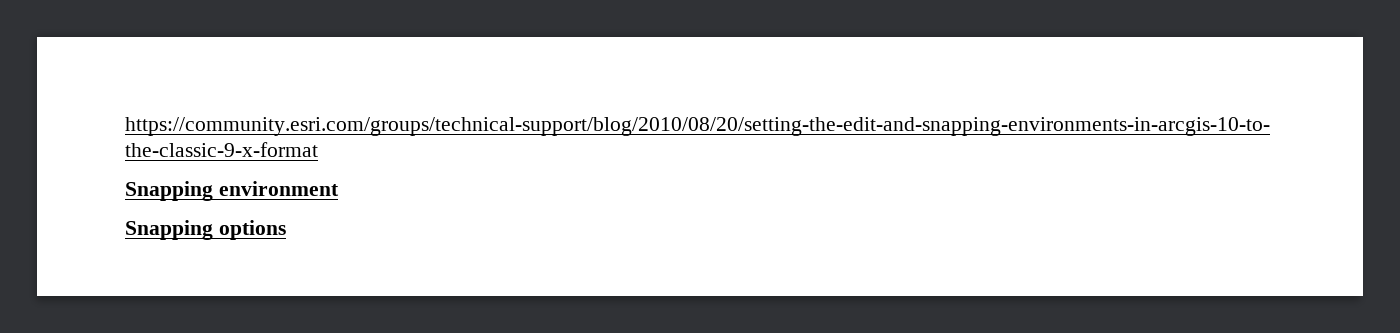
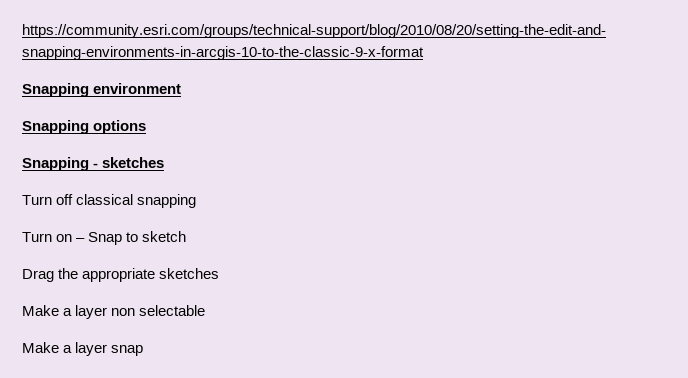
(286, 230) none -> [22,157,165,171] [22,194,197,208] [22,231,187,245] [22,268,220,282] [22,305,206,319] [22,342,144,356] // Snapping - sketches // Turn off classical snapping // Turn on – Snap to sketch // Drag the appropriate sketches // Make a layer non selectable // Make a layer snap

